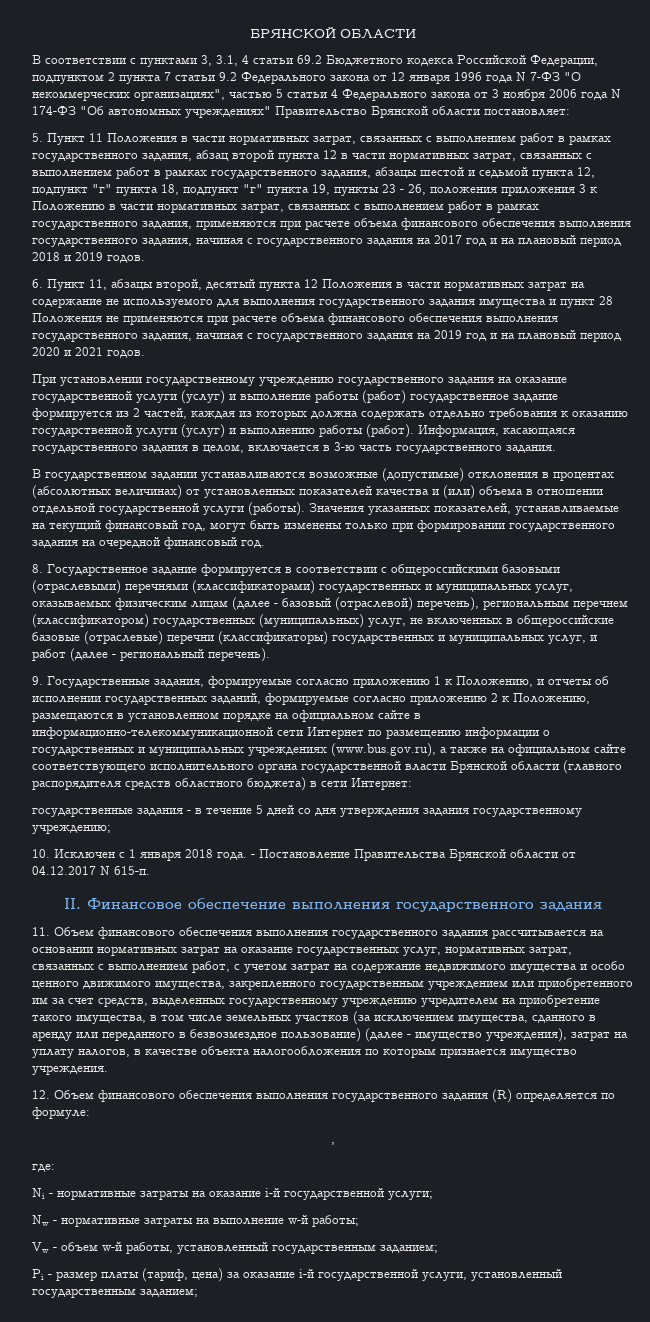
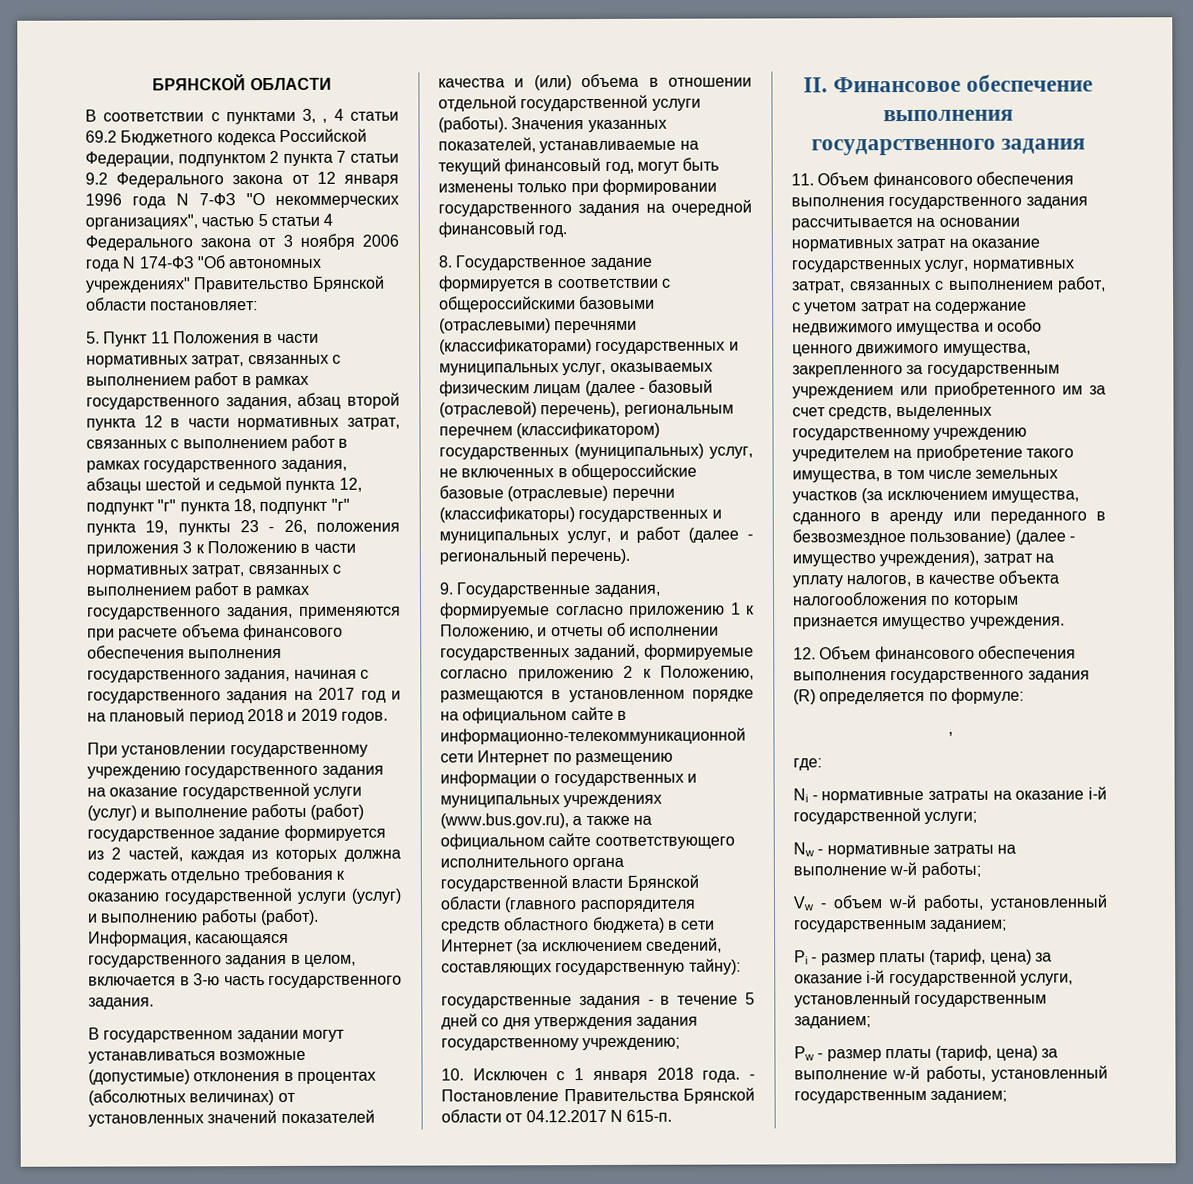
[216,55,238,66] 3.1, -> [322,118,328,123] ,
[32,279,585,291] [32,296,613,308] [32,313,558,325] [32,330,622,342] [32,347,145,358] // 6. Пункт 11, абзацы второй, десятый пункта 12 Положения в части нормативных затрат на содержание не используемого для выполнения государственного задания имущества и пункт 28 Положения не применяются при расчете объема финансового обеспечения выполнения государственного задания, начиная с государственного задания на 2019 год и на плановый период 2020 и 2021 годов. -> (388, 717) none
[201,472,305,481] устанавливаются -> [301,1029,345,1042] [88,1051,216,1064] могут устанавливаться
(295, 493) none -> [207,1110,278,1124] значений
[351,778,412,790] Интернет: -> [441,937,722,955] [441,958,741,976] Интернет (за исключением сведений, составляющих государственную тайну):
(316, 985) none -> [906,364,924,375] за
(198, 1292) none -> [794,1044,1058,1062] [794,1065,1108,1082] [794,1090,1008,1104] // Pw - размер платы (тариф, цена) за выполнение w-й работы, установленный государственным заданием;

